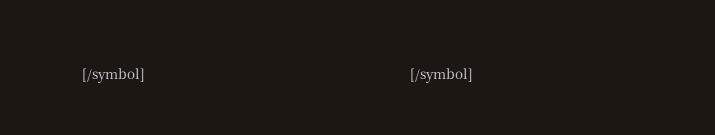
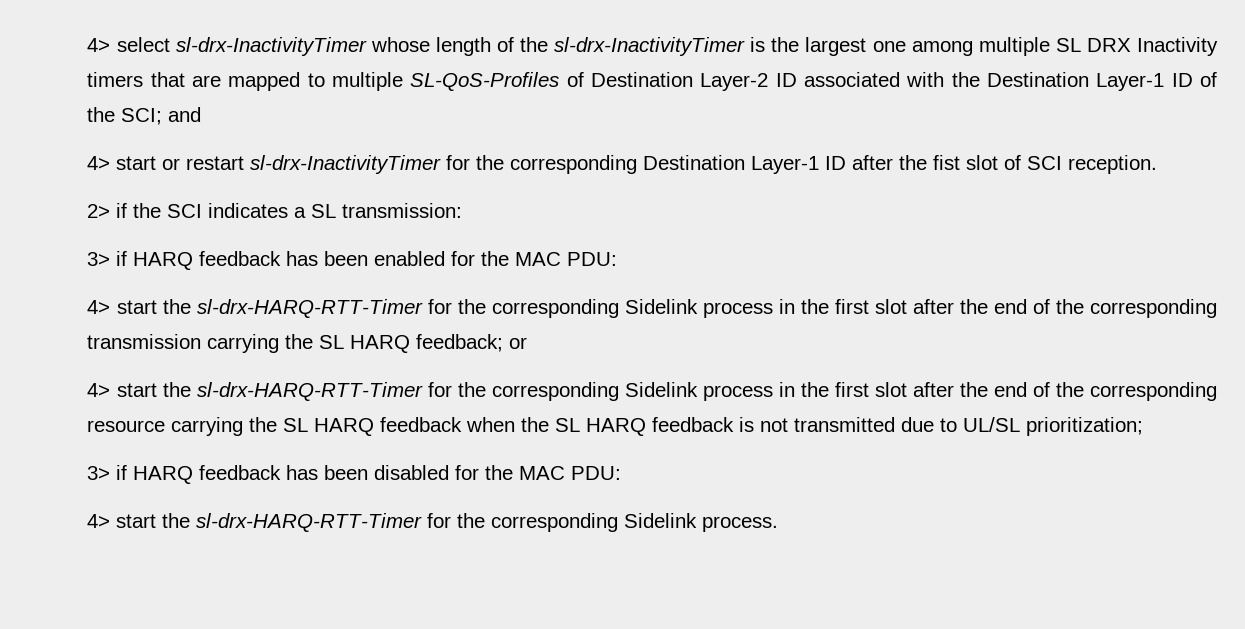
[82,68,146,83] [410,68,474,83] [/symbol] // [/symbol] -> [87,37,1218,56] [87,72,1217,91] [87,107,202,125] [87,155,1158,174] [87,203,463,218] [87,251,618,270] [87,299,1218,318] [87,334,528,353] [87,382,1218,401] [87,417,1144,436] [87,465,622,484] [87,513,779,532] 4> select sl-drx-InactivityTimer whose length of the sl-drx-InactivityTimer is the largest one among multiple SL DRX Inactivity timers that are mapped to multiple SL-QoS-Profiles of Destination Layer-2 ID associated with the Destination Layer-1 ID of the SCI; and // 4> start or restart sl-drx-InactivityTimer for the corresponding Destination Layer-1 ID after the fist slot of SCI reception. // 2> if the SCI indicates a SL transmission: // 3> if HARQ feedback has been enabled for the MAC PDU: // 4> start the sl-drx-HARQ-RTT-Timer for the corresponding Sidelink process in the first slot after the end of the corresponding transmission carrying the SL HARQ feedback; or // 4> start the sl-drx-HARQ-RTT-Timer for the corresponding Sidelink process in the first slot after the end of the corresponding resource carrying the SL HARQ feedback when the SL HARQ feedback is not transmitted due to UL/SL prioritization; // 3> if HARQ feedback has been disabled for the MAC PDU: // 4> start the sl-drx-HARQ-RTT-Timer for the corresponding Sidelink process.

